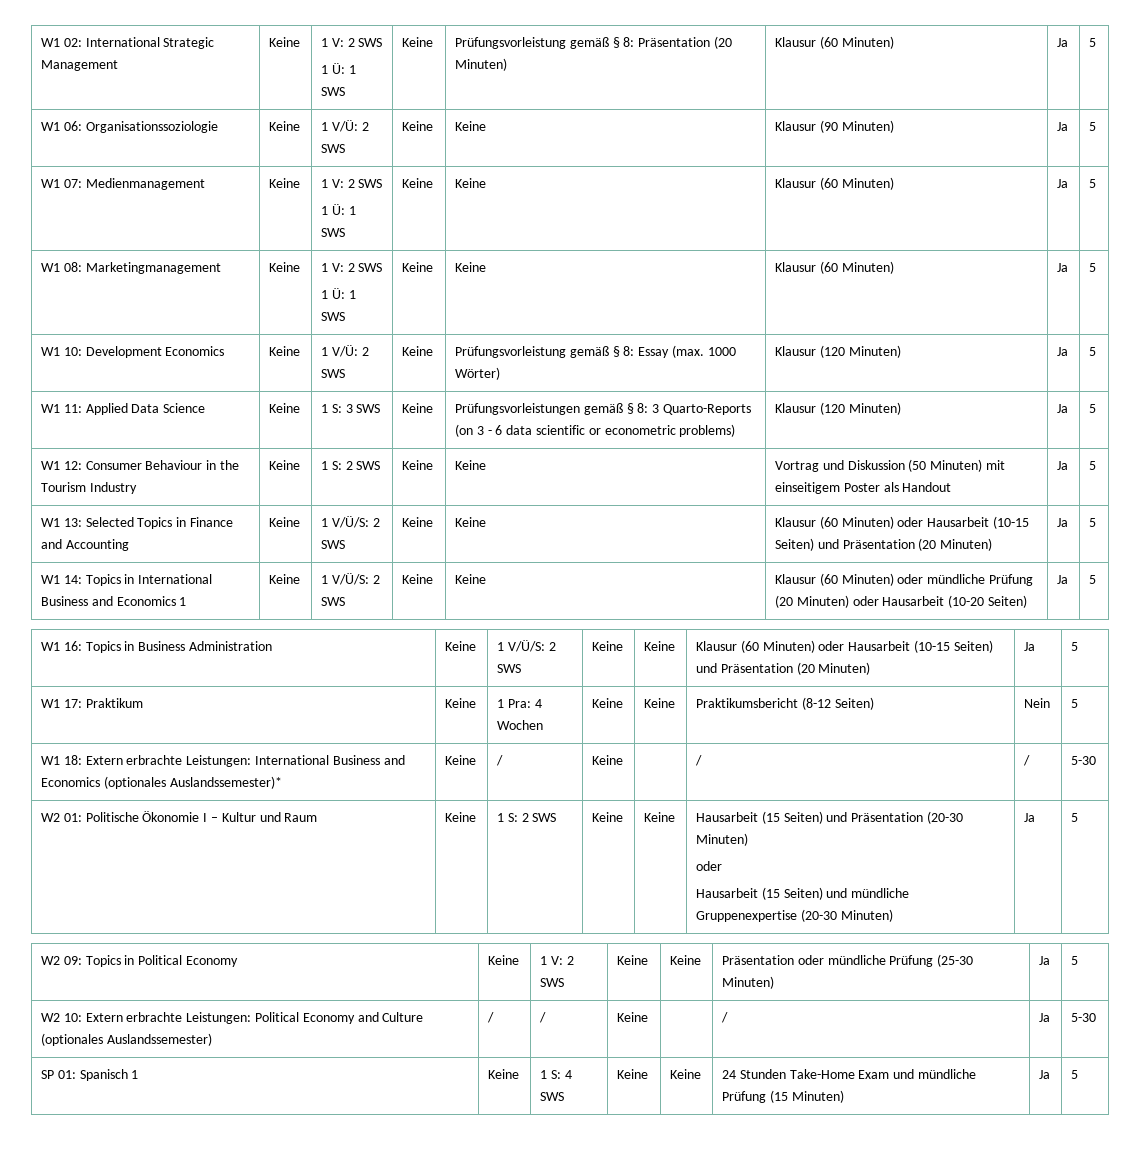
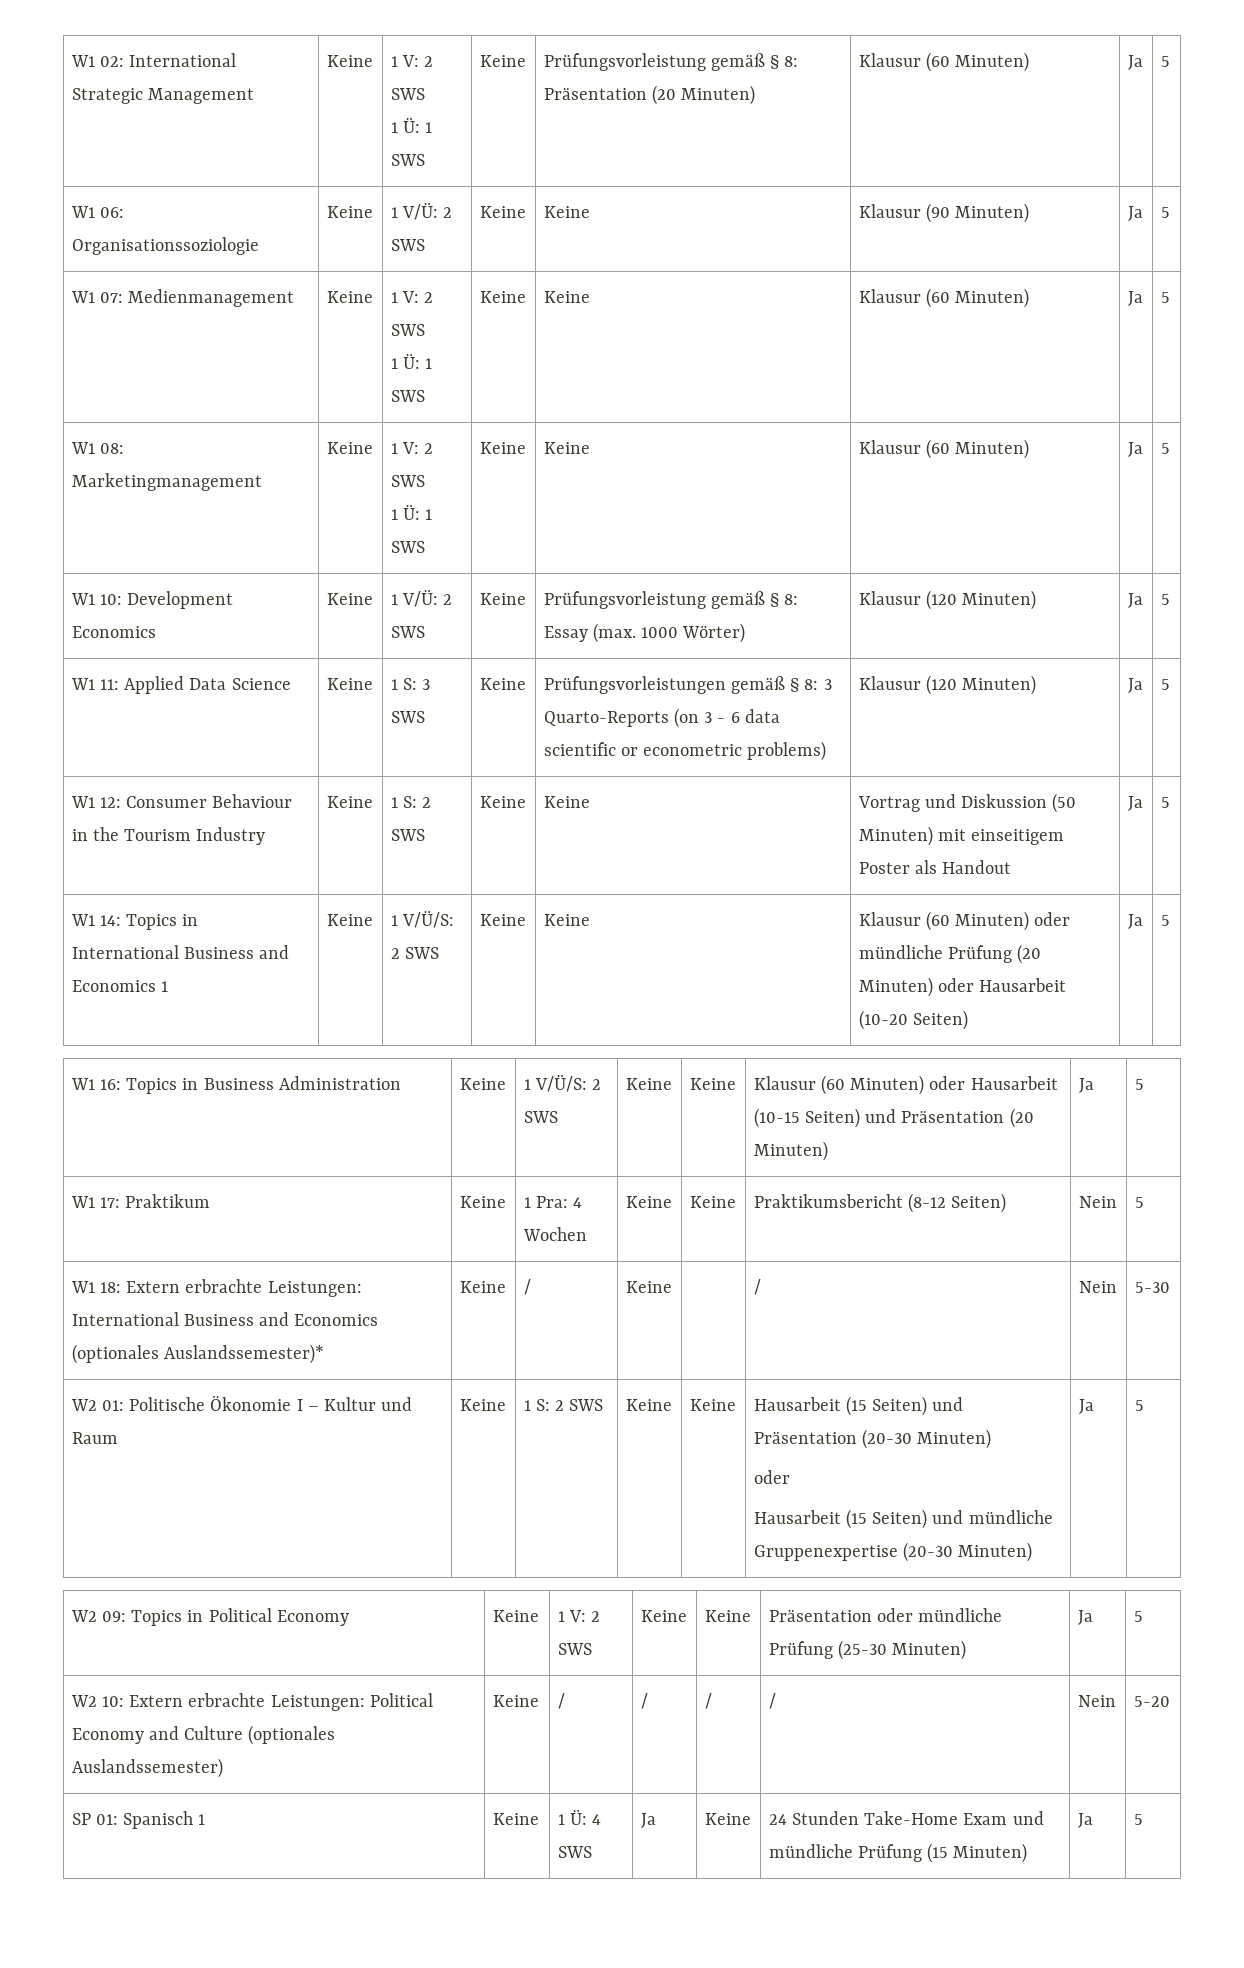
[41,517,233,529] [41,539,129,551] [269,517,301,527] [321,516,380,528] [321,540,346,549] [402,517,434,527] [455,517,487,527] [775,516,1029,529] [775,538,993,551] [1057,518,1069,527] [1089,518,1097,527] // W1 13: Selected Topics in Finance and Accounting | Keine | 1 V/Ü/S: 2 SWS | Keine | Keine | Klausur (60 Minuten) oder Hausarbeit (10-15 Seiten) und Präsentation (20 Minuten) | Ja | 5 -> (1170, 802) none
[1023,755,1031,766] / -> [1078,1281,1117,1293] Nein
[487,1012,495,1023] [539,1012,547,1023] [617,1012,649,1022] [721,1012,729,1023] [1039,1013,1051,1022] [1071,1013,1097,1022] | / | / | Keine | | / | Ja | 5-30 -> [492,1695,539,1707] [557,1693,565,1709] [640,1693,648,1709] [704,1693,712,1709] [768,1693,776,1709] [1077,1695,1116,1707] [1133,1696,1170,1707] | Keine | / | / | / | / | Nein | 5-20
[550,1070,561,1079] S: -> [569,1809,587,1825] Ü:
[617,1069,649,1079] Keine -> [640,1813,656,1828] Ja

